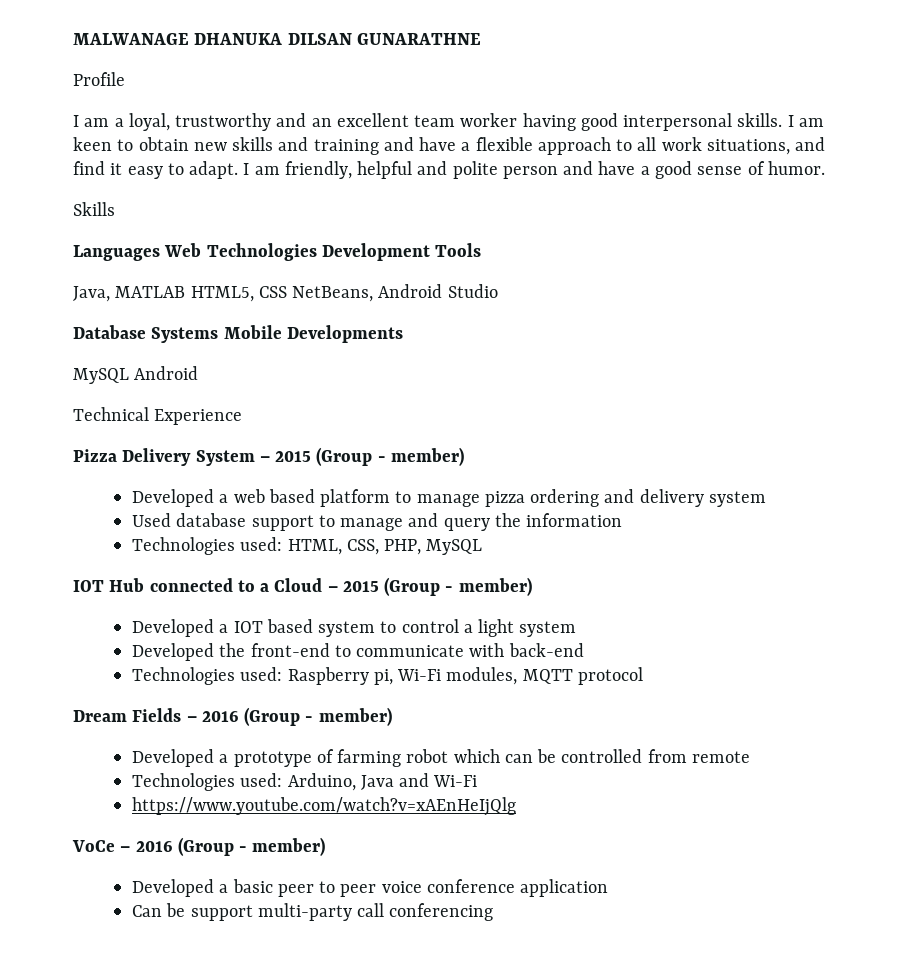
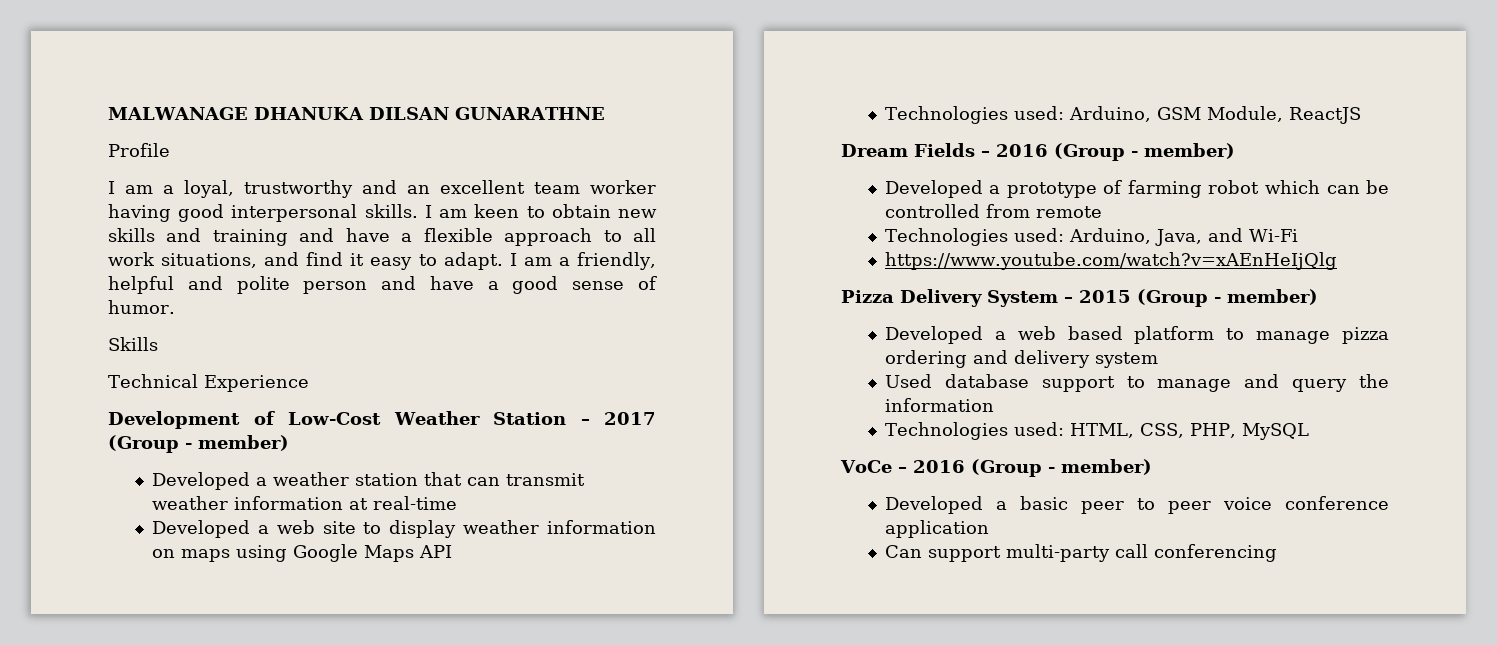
(280, 170) none -> [558,257,570,266] a
[73,243,482,261] [73,284,498,302] [73,325,403,343] [73,366,199,384] [73,407,243,425] Languages Web Technologies Development Tools // Java, MATLAB HTML5, CSS NetBeans, Android Studio // Database Systems Mobile Developments // MySQL Android // Technical Experience -> [108,374,309,392] [108,411,656,429] [108,435,289,453] [151,472,585,490] [151,496,457,510] [151,520,656,538] [151,544,452,562] [884,106,1361,124] [841,143,1235,161] [884,180,1389,198] [884,204,1102,218] [884,228,1298,246] [884,252,1337,270] Technical Experience // Development of Low-Cost Weather Station – 2017 (Group - member) // Developed a weather station that can transmit weather information at real-time // Developed a web site to display weather information on maps using Google Maps API // Technologies used: Arduino, GSM Module, ReactJS // Dream Fields – 2016 (Group - member) // Developed a prototype of farming robot which can be controlled from remote // Technologies used: Arduino, Java, and Wi-Fi // https://www.youtube.com/watch?v=xAEnHeIjQlg
[73,577,532,596] [132,619,577,637] [132,643,584,661] [132,667,643,685] [73,707,392,726] [132,749,750,767] [132,773,478,791] [132,797,517,816] // IOT Hub connected to a Cloud – 2015 (Group - member) // Developed a IOT based system to control a light system // Developed the front-end to communicate with back-end // Technologies used: Raspberry pi, Wi-Fi modules, MQTT protocol // Dream Fields – 2016 (Group - member) // Developed a prototype of farming robot which can be controlled from remote // Technologies used: Arduino, Java and Wi-Fi // https://www.youtube.com/watch?v=xAEnHeIjQlg -> (1309, 431) none
[166,903,186,917] be -> (922, 551) none

